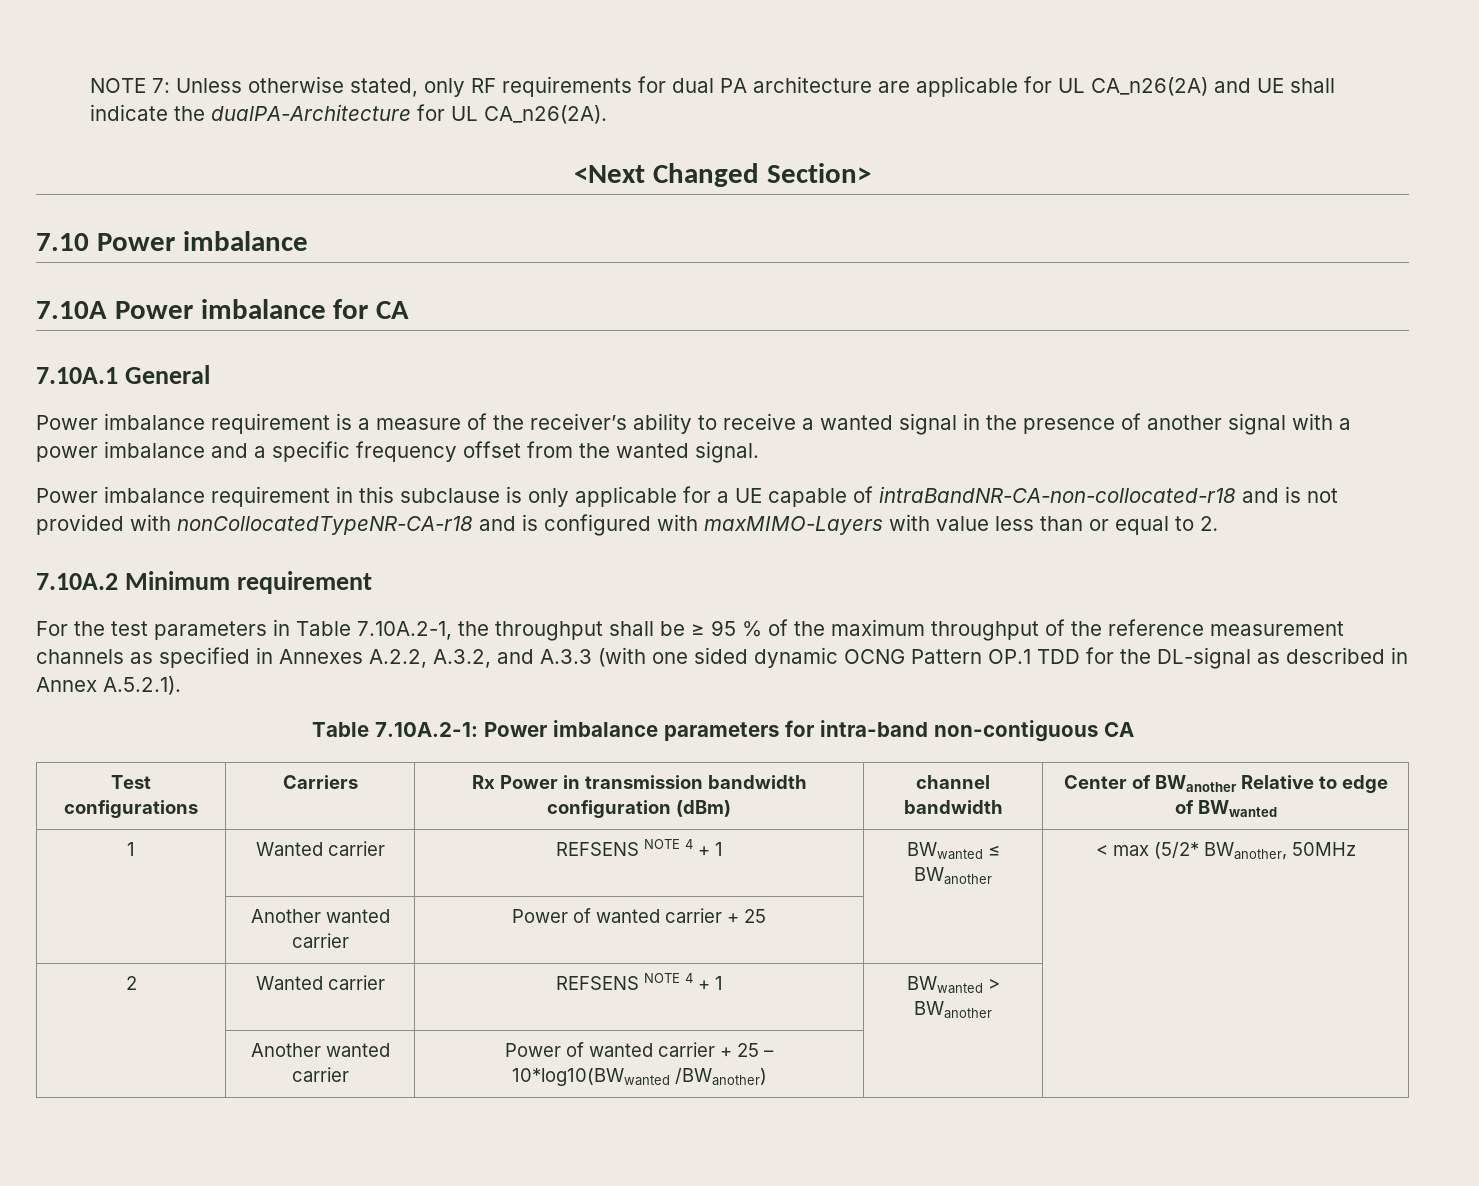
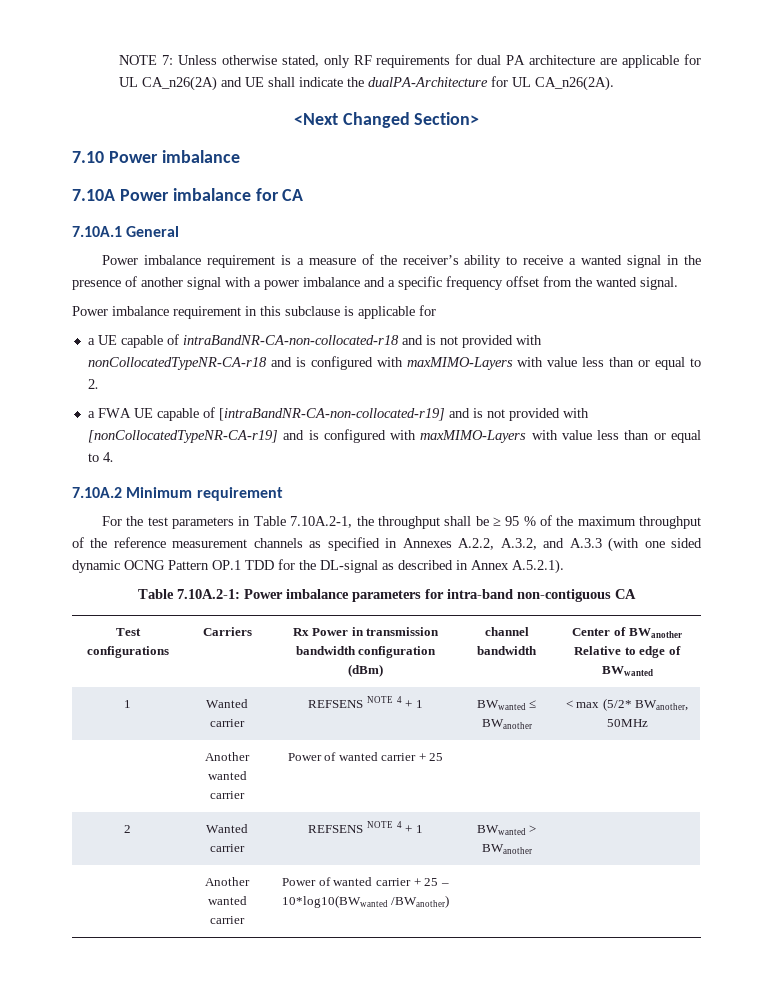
[528,486,711,507] only applicable for -> [358,305,436,319] applicable for //
(1219, 523) none -> [87,407,589,421] [87,429,701,443] [87,452,114,462] // a FWA UE capable of [intraBandNR-CA-non-collocated-r19] and is not provided with [nonCollocatedTypeNR-CA-r19] and is configured with maxMIMO-Layers with value less than or equal to 4.

